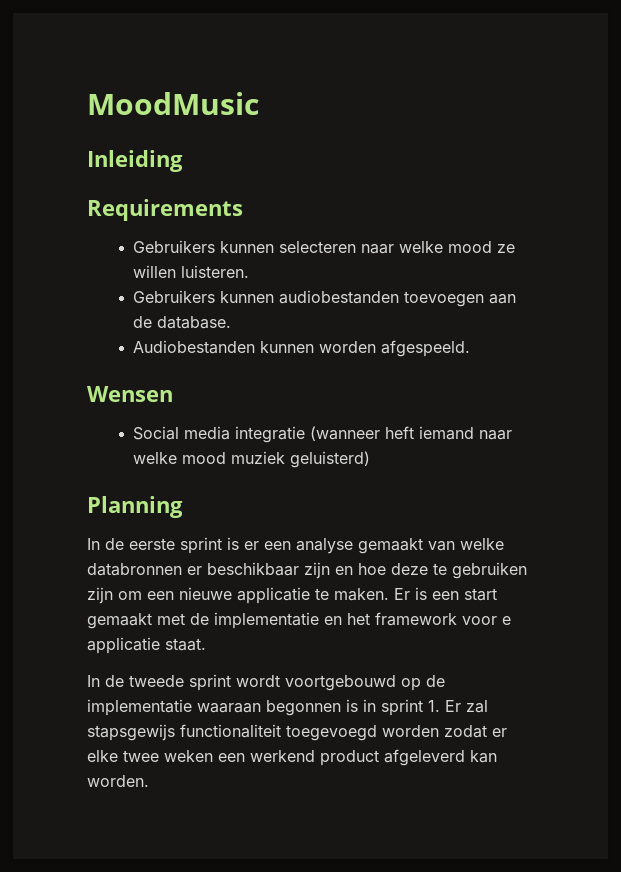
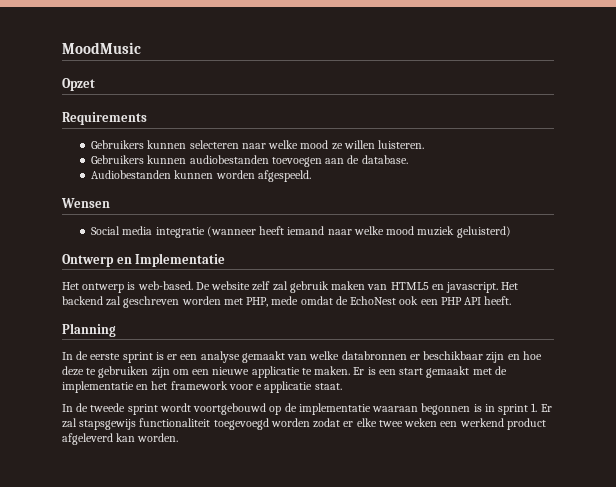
[87,150,183,172] Inleiding -> [62,78,95,91] Opzet
[385,426,415,439] heft -> [259,226,285,235] heeft
(371, 459) none -> [62,253,226,267] [62,281,519,293] [62,296,512,308] // Ontwerp en Implementatie // Het ontwerp is web-based. De website zelf zal gebruik maken van HTML5 en javascript. Het backend zal geschreven worden met PHP, mede omdat de EchoNest ook een PHP API heeft.

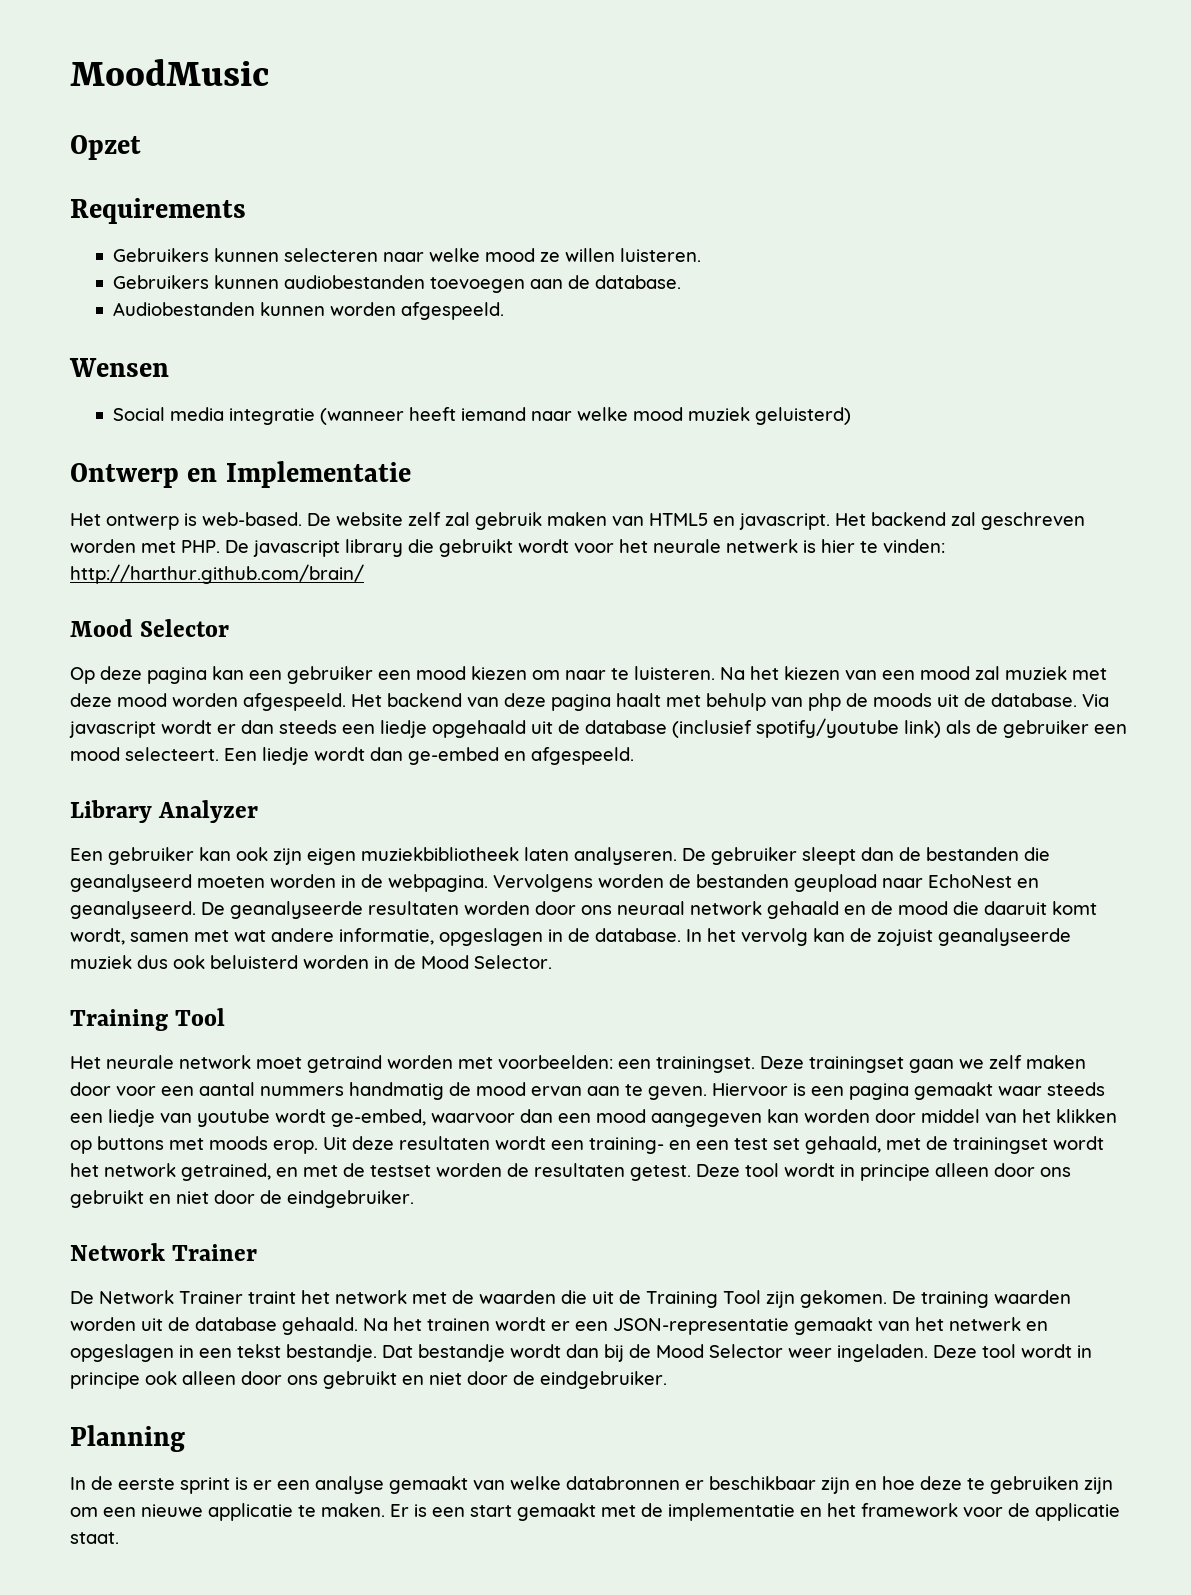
[246,296,512,307] PHP, mede omdat de EchoNest ook een PHP API heeft. -> [181,539,945,557] [70,564,364,584] [70,619,230,637] [70,666,1107,684] [70,693,1109,711] [69,718,1127,738] [70,747,634,765] [70,800,259,823] [70,847,1050,865] [70,874,1039,892] [70,901,1097,919] [70,928,1071,946] [70,955,552,969] [70,1008,226,1031] [70,1055,1086,1073] [70,1082,1105,1100] [70,1109,1117,1127] [70,1136,1104,1154] [70,1163,1071,1181] [70,1190,414,1208] [70,1243,258,1261] [70,1290,1071,1308] [70,1317,1048,1335] [70,1344,1092,1362] [70,1371,667,1389] PHP. De javascript library die gebruikt wordt voor het neurale netwerk is hier te vinden: http://harthur.github.com/brain/ // Mood Selector // Op deze pagina kan een gebruiker een mood kiezen om naar te luisteren. Na het kiezen van een mood zal muziek met deze mood worden afgespeeld. Het backend van deze pagina haalt met behulp van php de moods uit de database. Via javascript wordt er dan steeds een liedje opgehaald uit de database (inclusief spotify/youtube link) als de gebruiker een mood selecteert. Een liedje wordt dan ge-embed en afgespeeld. // Library Analyzer // Een gebruiker kan ook zijn eigen muziekbibliotheek laten analyseren. De gebruiker sleept dan de bestanden die geanalyseerd moeten worden in de webpagina. Vervolgens worden de bestanden geupload naar EchoNest en geanalyseerd. De geanalyseerde resultaten worden door ons neuraal network gehaald en de mood die daaruit komt wordt, samen met wat andere informatie, opgeslagen in de database. In het vervolg kan de zojuist geanalyseerde muziek dus ook beluisterd worden in de Mood Selector. // Training Tool // Het neurale network moet getraind worden met voorbeelden: een trainingset. Deze trainingset gaan we zelf maken door voor een aantal nummers handmatig de mood ervan aan te geven. Hiervoor is een pagina gemaakt waar steeds een liedje van youtube wordt ge-embed, waarvoor dan een mood aangegeven kan worden door middel van het klikken op buttons met moods erop. Uit deze resultaten wordt een training- en een test set gehaald, met de trainingset wordt het network getrained, en met de testset worden de resultaten getest. Deze tool wordt in principe alleen door ons gebruikt en niet door de eindgebruiker. // Network Trainer // De Network Trainer traint het network met de waarden die uit de Training Tool zijn gekomen. De training waarden worden uit de database gehaald. Na het trainen wordt er een JSON-representatie gemaakt van het netwerk en opgeslagen in een tekst bestandje. Dat bestandje wordt dan bij de Mood Selector weer ingeladen. Deze tool wordt in principe ook alleen door ons gebruikt en niet door de eindgebruiker.
[256,384,263,390] e -> [1008,1503,1030,1517] de
[62,403,552,415] [62,418,546,430] [62,433,179,445] // In de tweede sprint wordt voortgebouwd op de implementatie waaraan begonnen is in sprint 1. Er zal stapsgewijs functionaliteit toegevoegd worden zodat er elke twee weken een werkend product afgeleverd kan worden. -> (119, 1538) none

